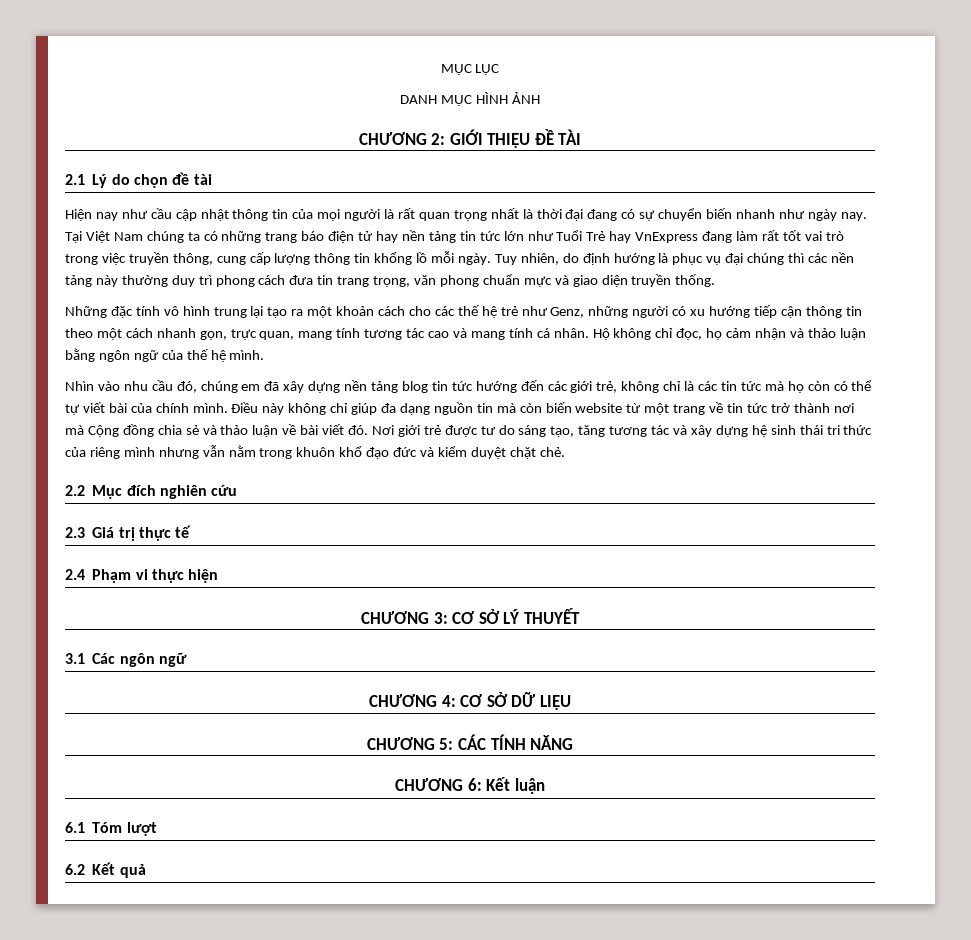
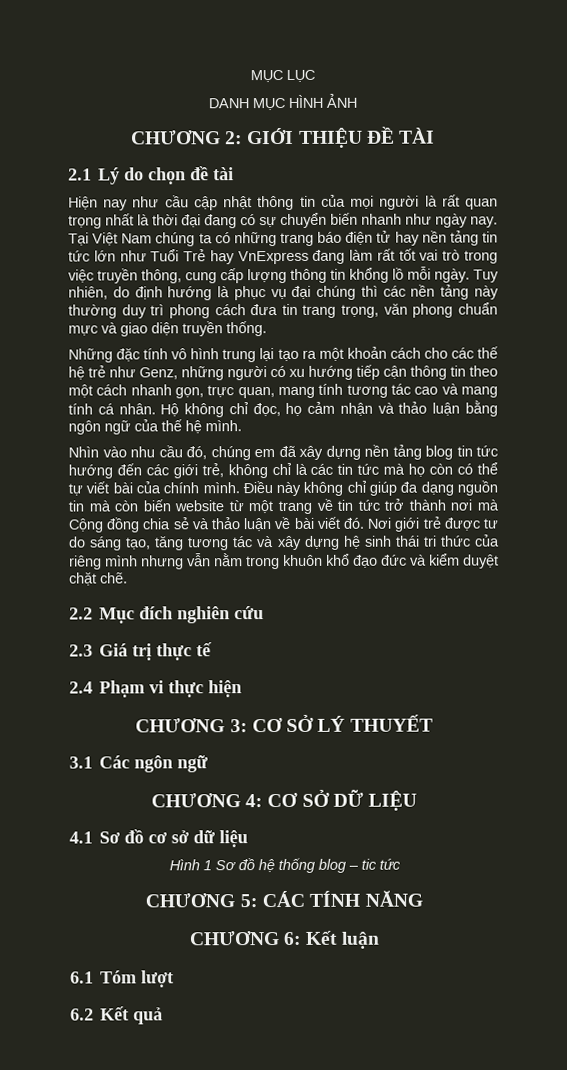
[539,447,565,457] chẻ. -> [100,572,128,584] chẽ.
(571, 702) none -> [69,829,249,848] [168,857,401,874] // 4.1 Sơ đồ cơ sở dữ liệu // Hình 1 Sơ đồ hệ thống blog – tic tức

